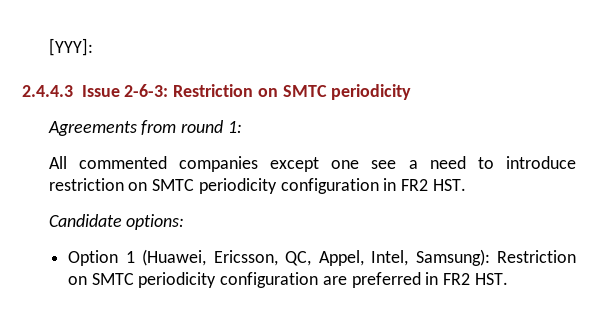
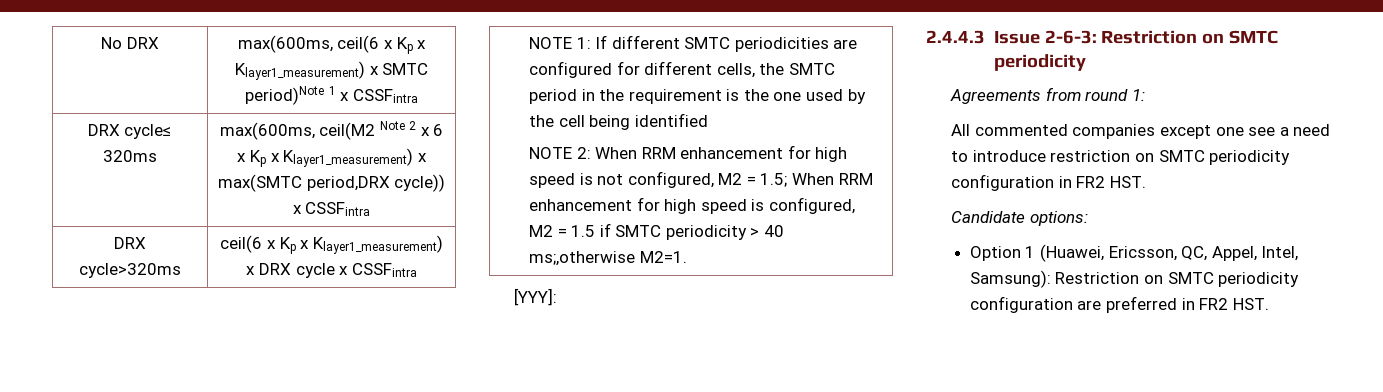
(48, 47) none -> [101,37,159,49] [237,35,427,54] [234,61,429,80] [245,86,418,105] [87,124,173,139] [103,150,157,162] [219,121,444,140] [237,148,427,167] [217,174,446,192] [292,202,371,216] [114,237,146,249] [79,263,181,278] [220,235,443,254] [246,263,417,278] [528,35,858,52] [528,61,835,78] [528,89,866,104] [528,113,708,130] [528,145,848,162] [528,171,873,188] [528,197,855,214] [528,223,785,240] [528,251,687,266] No DRX | max(600ms, ceil(6 x Kp x Klayer1_measurement) x SMTC period)Note 1 x CSSFintra // DRX cycle≤ 320ms | max(600ms, ceil(M2 Note 2 x 6 x Kp x Klayer1_measurement) x max(SMTC period,DRX cycle)) x CSSFintra // DRX cycle>320ms | ceil(6 x Kp x Klayer1_measurement) x DRX cycle x CSSFintra // NOTE 1: If different SMTC periodicities are configured for different cells, the SMTC period in the requirement is the one used by the cell being identified // NOTE 2: When RRM enhancement for high speed is not configured, M2 = 1.5; When RRM enhancement for high speed is configured, M2 = 1.5 if SMTC periodicity > 40 ms;,otherwise M2=1. //

